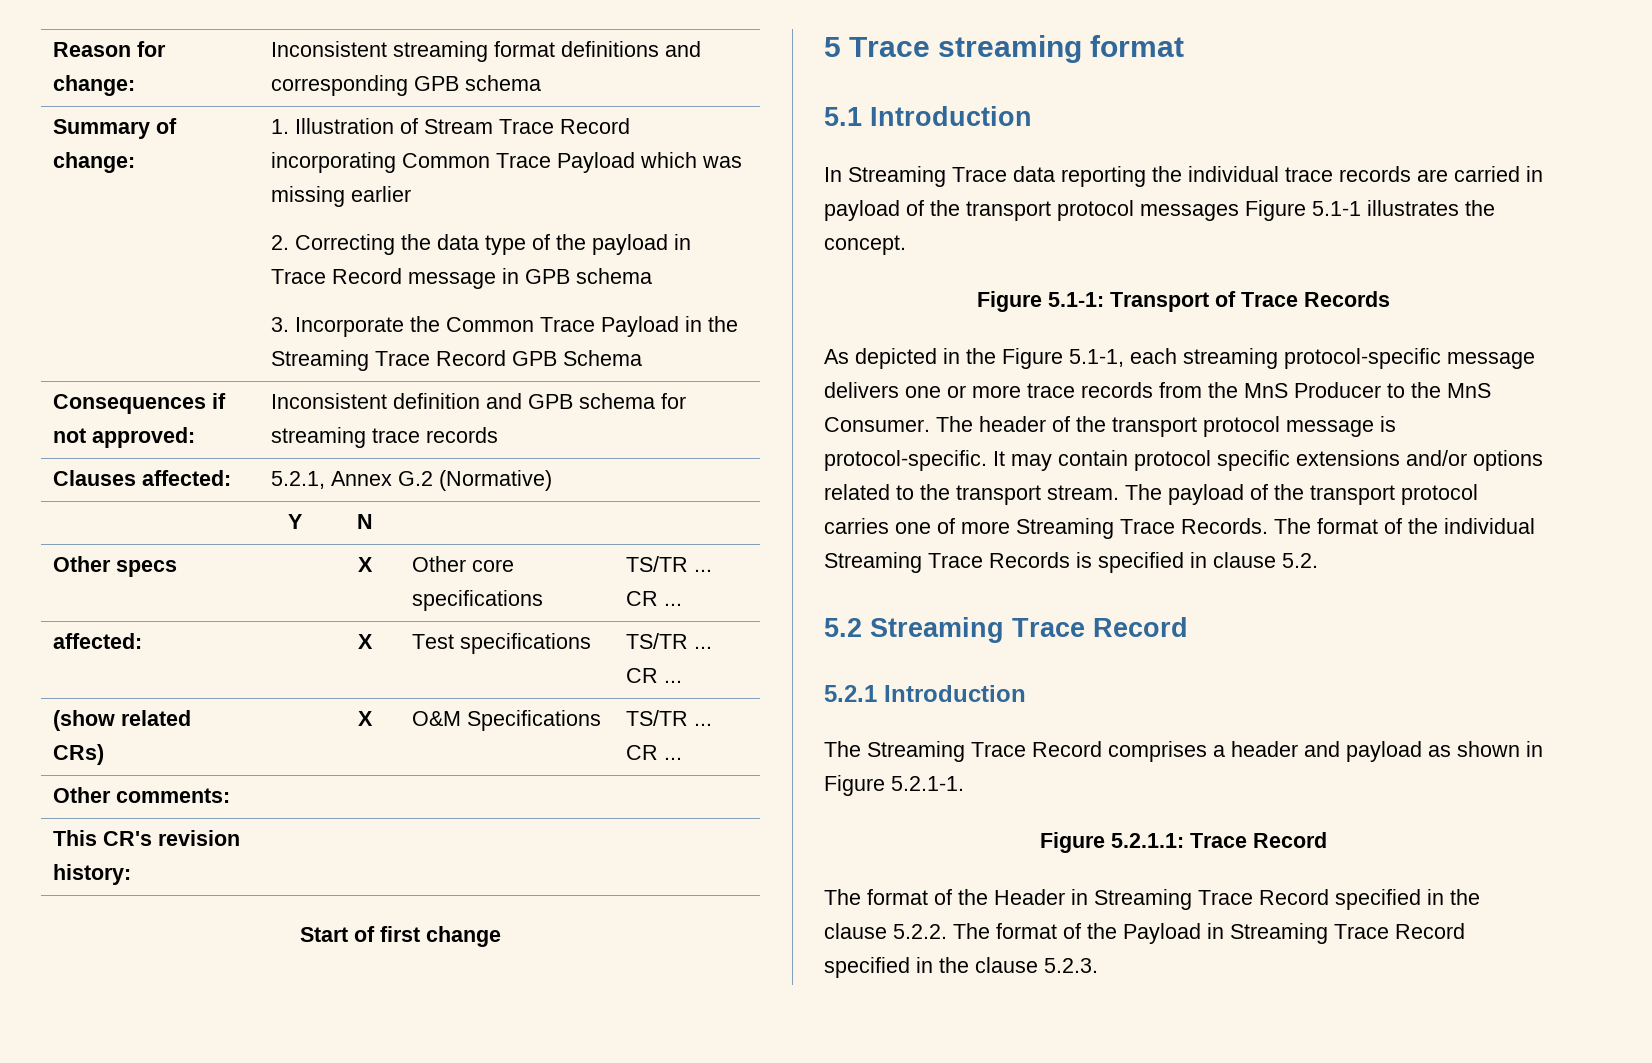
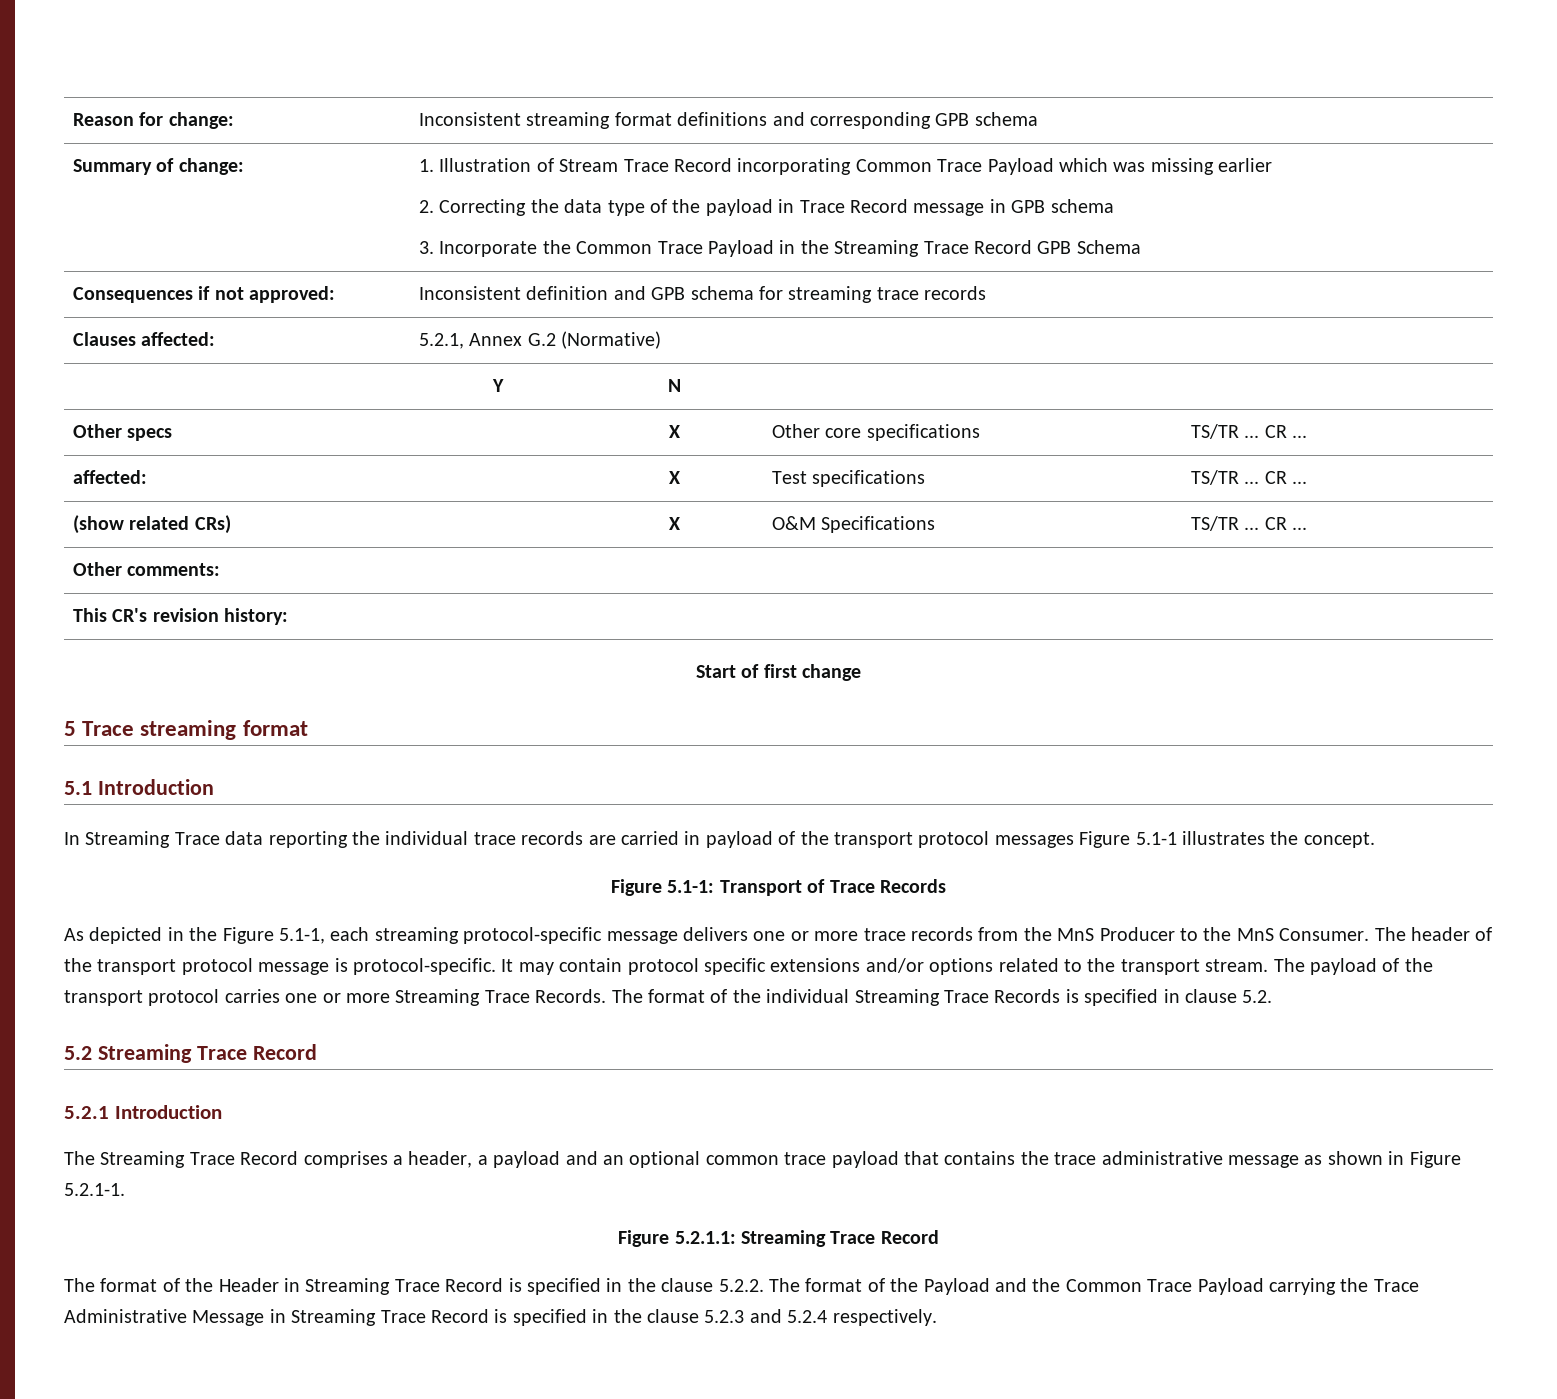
[937,518,955,534] of -> [322,993,341,1003] or
[1231,741,1422,762] header and payload -> [408,1151,1299,1168] header, a payload and an optional common trace payload that contains the trace administrative message
(1184, 840) none -> [741,1230,826,1247] Streaming
(1329, 897) none -> [508,1278,522,1292] is
[1207,923,1465,944] [824,957,1098,978] in Streaming Trace Record specified in the clause 5.2.3. -> [994,1278,1419,1295] [64,1309,937,1326] and the Common Trace Payload carrying the Trace Administrative Message in Streaming Trace Record is specified in the clause 5.2.3 and 5.2.4 respectively.

